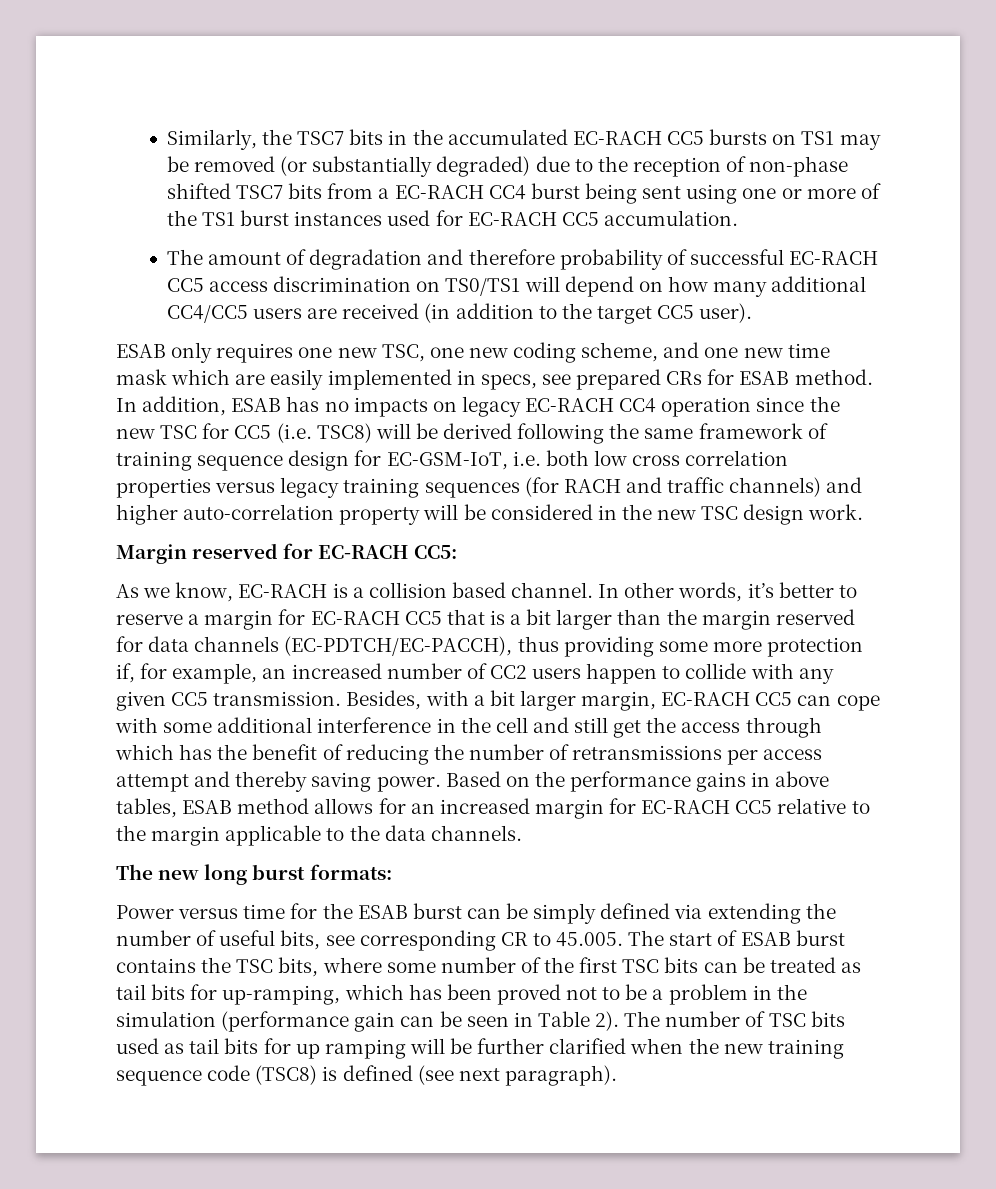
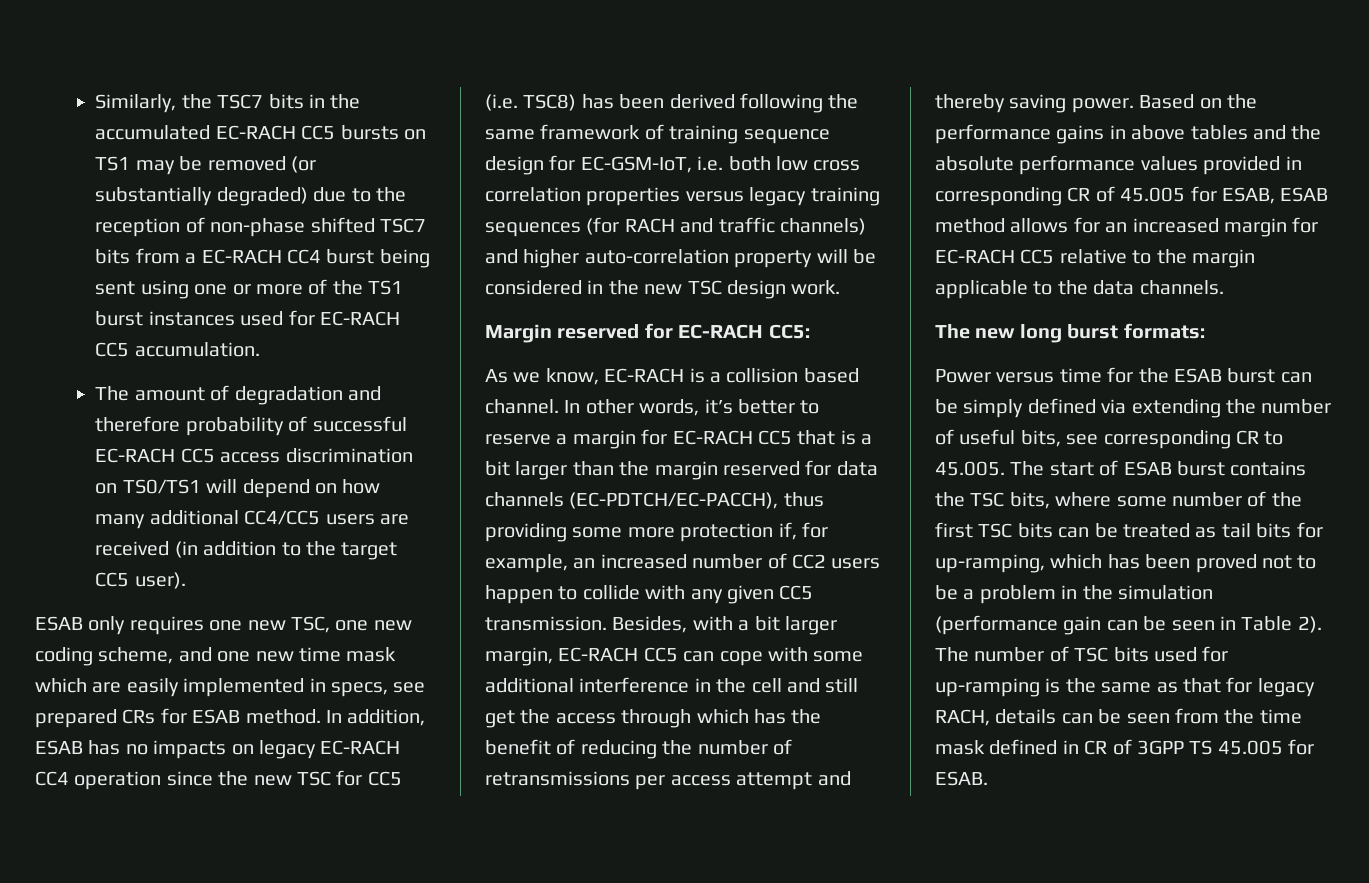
[375,423,438,439] will be -> [581,94,665,109] has been
[116,798,177,818] tables, -> [1190,125,1322,140] [935,155,1302,175] [935,186,1275,206] tables and the absolute performance values provided in corresponding CR of 45.005 for ESAB,
[164,1038,844,1059] [116,1065,617,1086] as tail bits for up ramping will be further clarified when the new training sequence code (TSC8) is defined (see next paragraph). -> [1202,646,1229,662] [935,677,1315,697] [935,708,1302,726] [935,739,1315,755] [935,771,988,786] for up-ramping is the same as that for legacy RACH, details can be seen from the time mask defined in CR of 3GPP TS 45.005 for ESAB.

